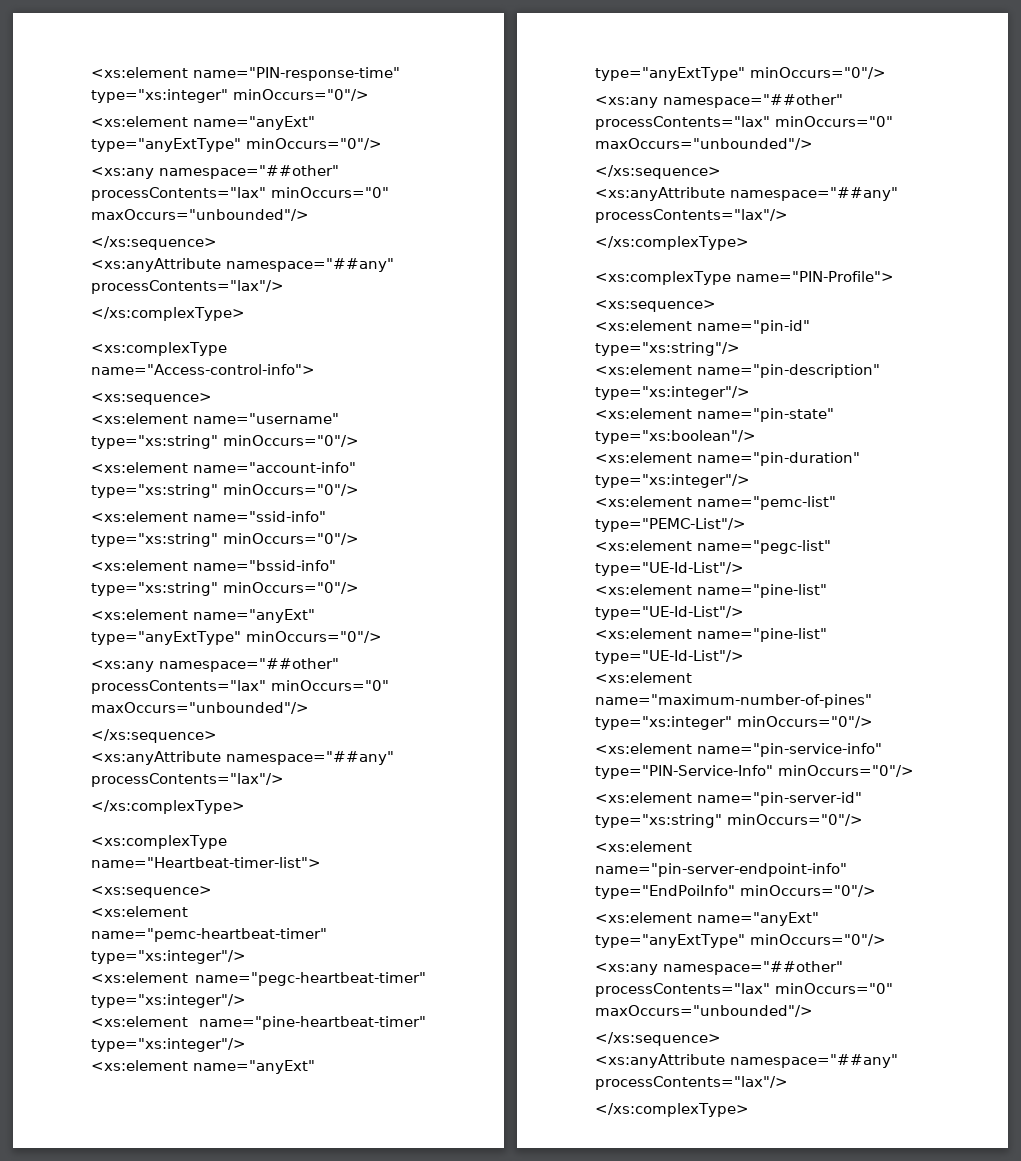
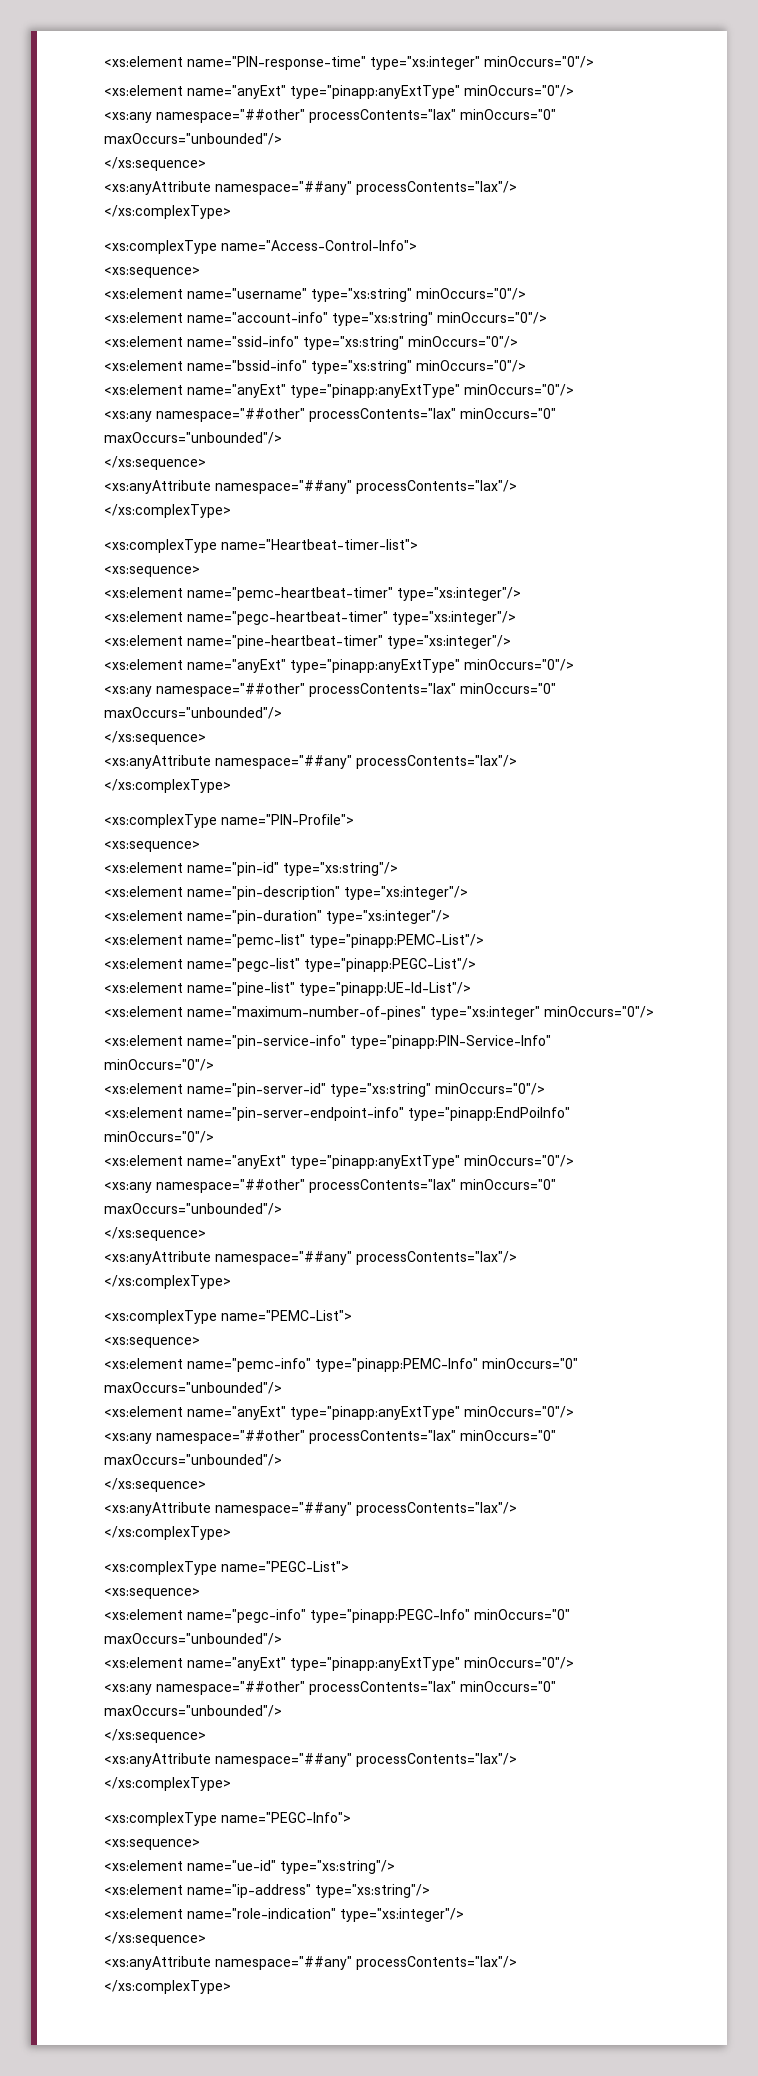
[91,138,241,152] type="anyExtType" -> [290,85,460,99] type="pinapp:anyExtType"
[91,364,315,375] name="Access-control-info"> -> [221,240,417,251] name="Access-Control-Info">
[91,631,241,645] type="anyExtType" -> [290,384,460,398] type="pinapp:anyExtType"
[595,67,745,81] type="anyExtType" -> [290,659,460,673] type="pinapp:anyExtType"
[595,408,834,422] [595,430,756,444] // <xs:element name="pin-state" type="xs:boolean"/> -> (468, 893) none
[595,518,746,532] type="PEMC-List"/> -> [309,934,484,948] type="pinapp:PEMC-List"/>
[595,562,744,576] [595,584,827,598] [595,606,744,620] [595,628,827,642] [595,650,744,664] type="UE-Id-List"/> // <xs:element name="pine-list" type="UE-Id-List"/> // <xs:element name="pine-list" type="UE-Id-List"/> -> [304,958,476,972] [104,982,471,996] type="pinapp:PEGC-List"/> // <xs:element name="pine-list" type="pinapp:UE-Id-List"/>
[595,765,773,779] type="PIN-Service-Info" -> [350,1035,551,1049] type="pinapp:PIN-Service-Info"
[595,885,876,899] [595,912,819,926] [595,934,745,948] type="EndPoiInfo" minOccurs="0"/> // <xs:element name="anyExt" type="anyExtType" -> [408,1107,570,1121] [104,1131,214,1143] [104,1155,460,1169] type="pinapp:EndPoiInfo" minOccurs="0"/> // <xs:element name="anyExt" type="pinapp:anyExtType"
(749, 1110) none -> [104,1310,352,1324] [104,1337,200,1348] [104,1358,578,1372] [104,1382,282,1394] [104,1406,574,1420] [104,1430,556,1444] [104,1454,282,1466] [104,1478,206,1492] [104,1502,517,1516] [104,1526,231,1540] [104,1561,349,1575] [104,1588,200,1599] [104,1609,570,1623] [104,1633,282,1645] [104,1657,574,1671] [104,1681,556,1695] [104,1705,282,1717] [104,1729,206,1743] [104,1753,517,1767] [104,1777,231,1791] [104,1812,351,1826] [104,1839,200,1850] [104,1860,395,1874] [104,1884,430,1898] [104,1908,464,1922] [104,1932,206,1946] [104,1956,517,1970] [104,1980,231,1994] // <xs:complexType name="PEMC-List"> // <xs:sequence> // <xs:element name="pemc-info" type="pinapp:PEMC-Info" minOccurs="0" maxOccurs="unbounded"/> // <xs:element name="anyExt" type="pinapp:anyExtType" minOccurs="0"/> // <xs:any namespace="##other" processContents="lax" minOccurs="0" maxOccurs="unbounded"/> // </xs:sequence> // <xs:anyAttribute namespace="##any" processContents="lax"/> // </xs:complexType> // <xs:complexType name="PEGC-List"> // <xs:sequence> // <xs:element name="pegc-info" type="pinapp:PEGC-Info" minOccurs="0" maxOccurs="unbounded"/> // <xs:element name="anyExt" type="pinapp:anyExtType" minOccurs="0"/> // <xs:any namespace="##other" processContents="lax" minOccurs="0" maxOccurs="unbounded"/> // </xs:sequence> // <xs:anyAttribute namespace="##any" processContents="lax"/> // </xs:complexType> // <xs:complexType name="PEGC-Info"> // <xs:sequence> // <xs:element name="ue-id" type="xs:string"/> // <xs:element name="ip-address" type="xs:string"/> // <xs:element name="role-indication" type="xs:integer"/> // </xs:sequence> // <xs:anyAttribute namespace="##any" processContents="lax"/> // </xs:complexType>

